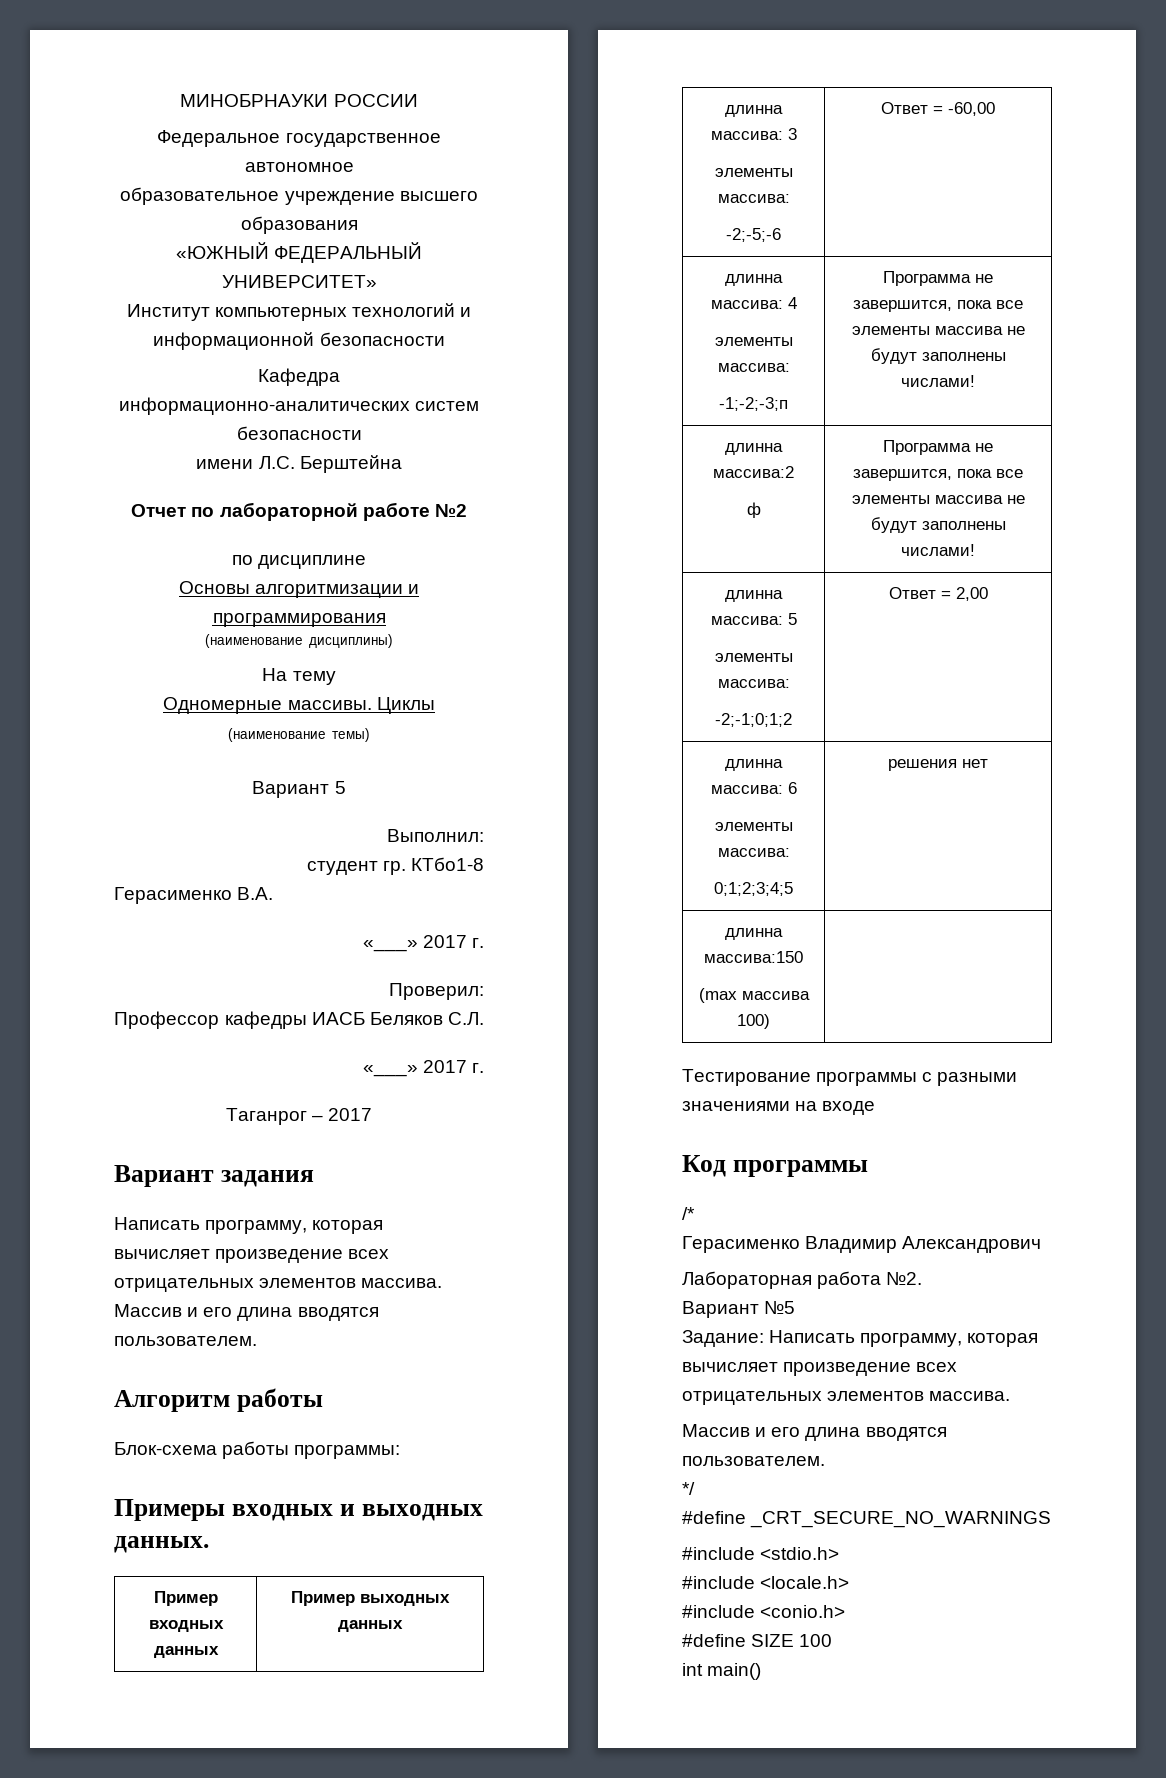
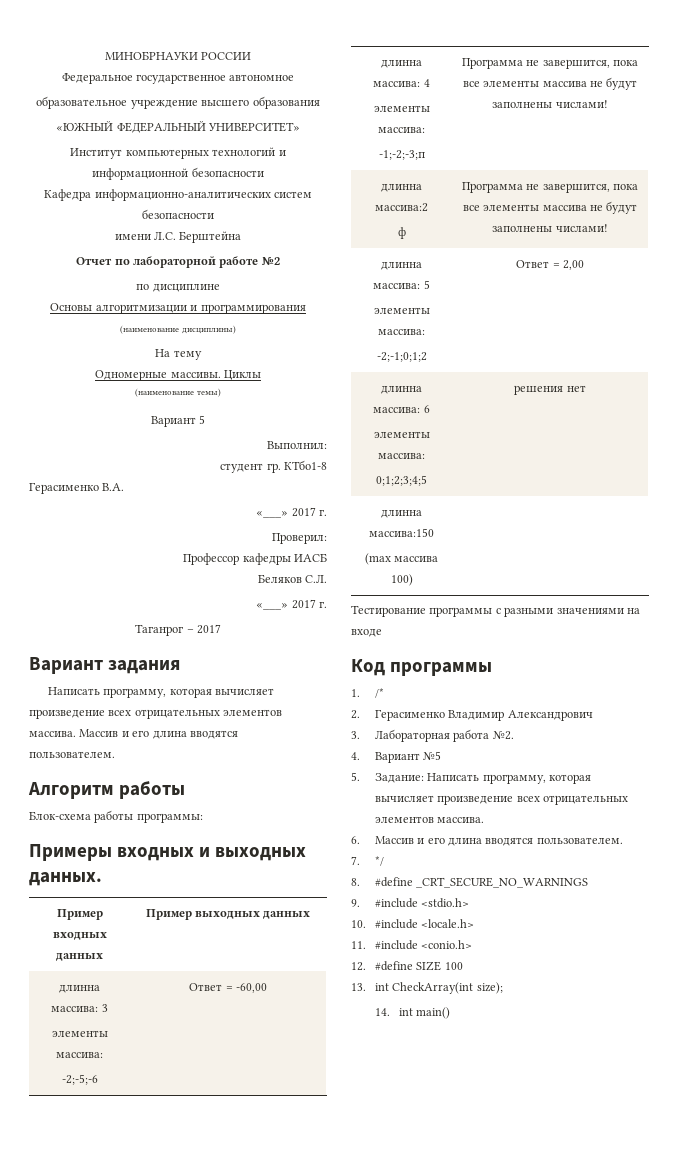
(365, 1018) none -> (327, 557) //
(868, 1168) none -> [351,689,360,697] 1.
(695, 1213) none -> [351,710,360,719] 2.
(1042, 1244) none -> [351,731,360,739] 3.
(923, 1278) none -> [351,752,360,760] 4.
(796, 1307) none -> [351,772,360,781] 5.
[682,1424,947,1441] [682,1456,825,1466] Массив и его длина вводятся пользователем. // -> [351,836,623,846] [351,856,360,865] 6. Массив и его длина вводятся пользователем. // 7.
(695, 1488) none -> [351,878,360,886] 8.
(1052, 1519) none -> [351,899,360,907] 9.
(840, 1553) none -> [351,920,366,928] 10.
(850, 1582) none -> [351,941,366,949] 11.
(846, 1611) none -> [351,962,366,971] 12.
(833, 1640) none -> [351,982,503,994] [374,1008,390,1016] 13. int CheckArray(int size); // 14.

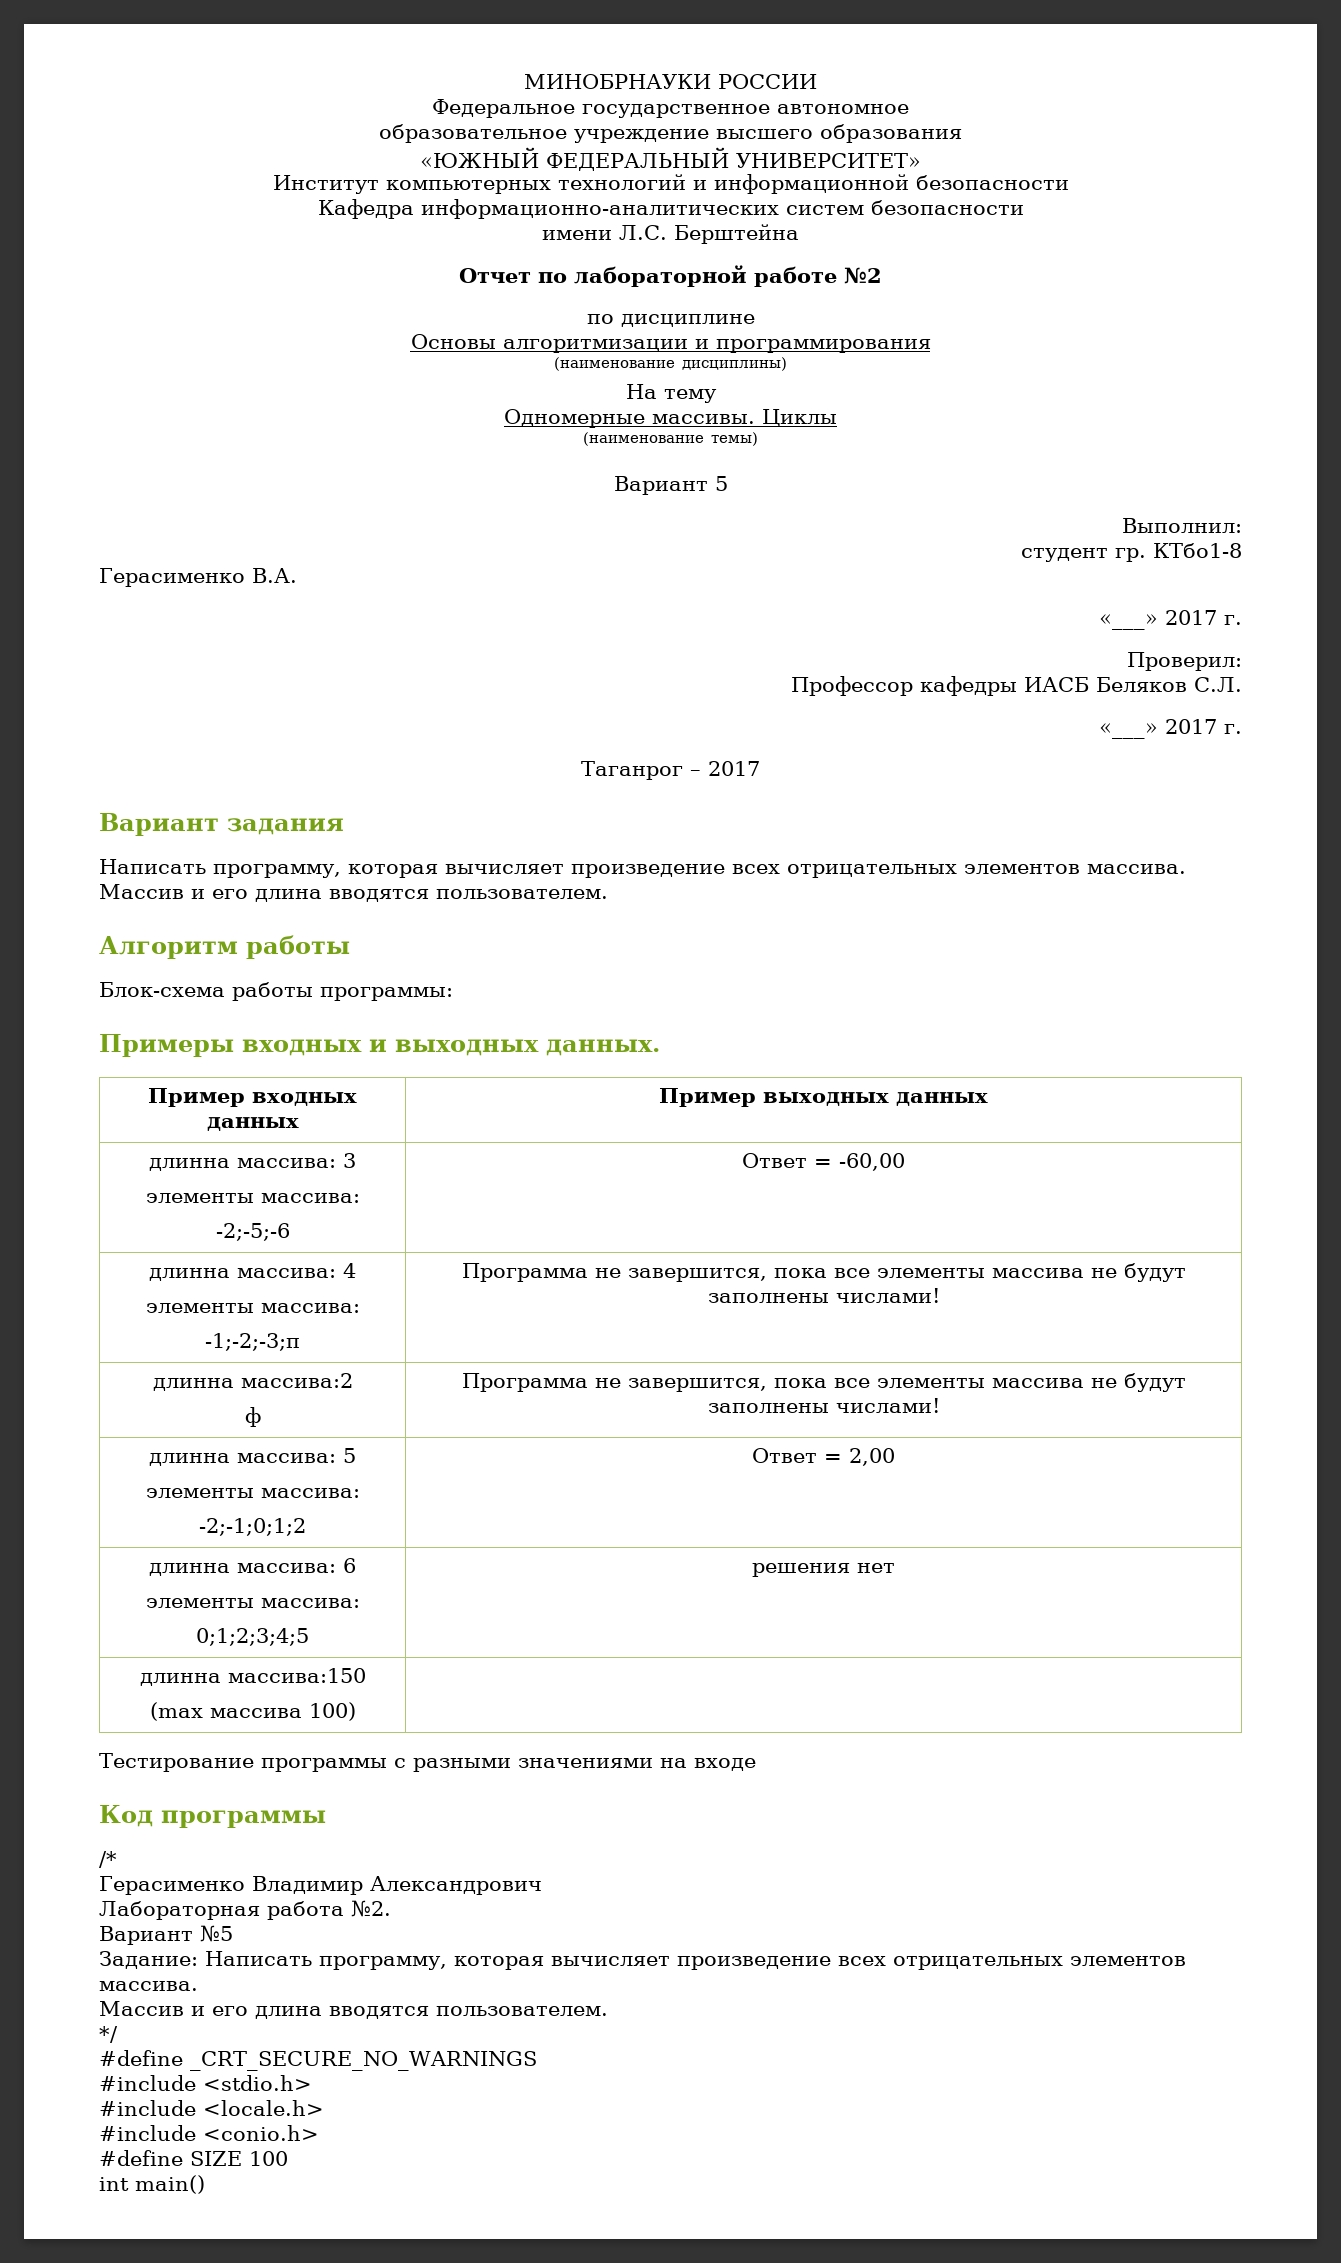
(327, 557) // -> (1089, 684) none
[351,689,360,697] 1. -> (326, 1819) none
[351,710,360,719] 2. -> (117, 1859) none
[351,731,360,739] 3. -> (542, 1885) none
[351,752,360,760] 4. -> (391, 1908) none
[351,772,360,781] 5. -> (233, 1933) none
[351,836,623,846] [351,856,360,865] 6. Массив и его длина вводятся пользователем. // 7. -> [99,2001,608,2019] Массив и его длина вводятся пользователем. //
[351,878,360,886] 8. -> (118, 2034) none
[351,899,360,907] 9. -> (537, 2061) none
[351,920,366,928] 10. -> (312, 2083) none
[351,941,366,949] 11. -> (324, 2108) none
[351,962,366,971] 12. -> (319, 2133) none
[351,982,503,994] [374,1008,390,1016] 13. int CheckArray(int size); // 14. -> (288, 2158) none

